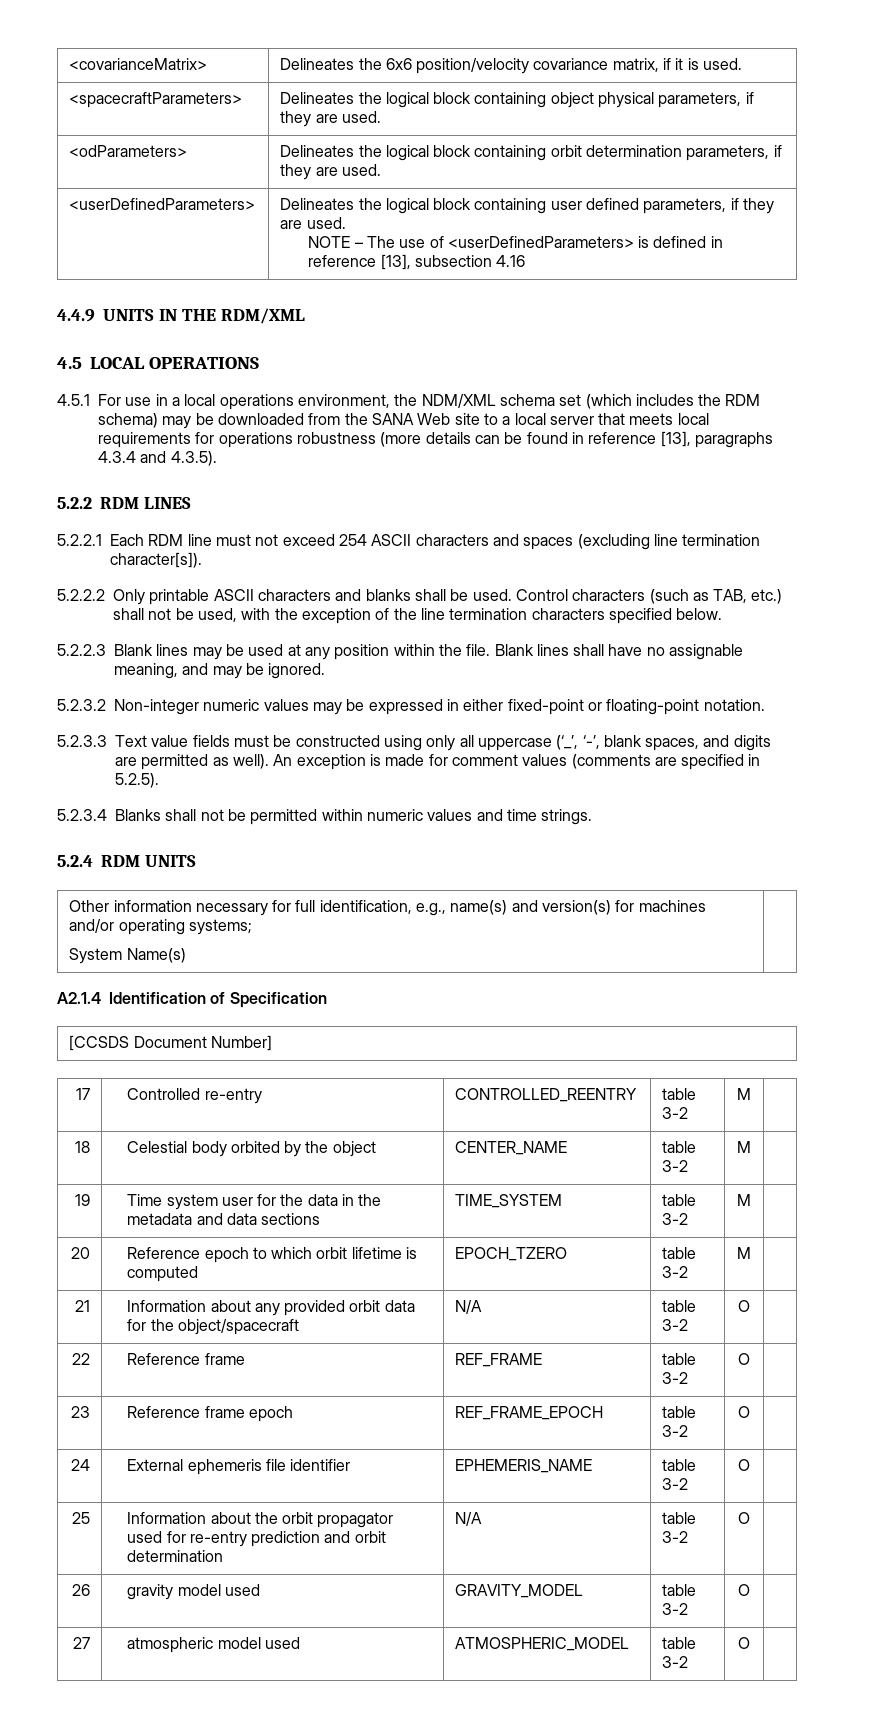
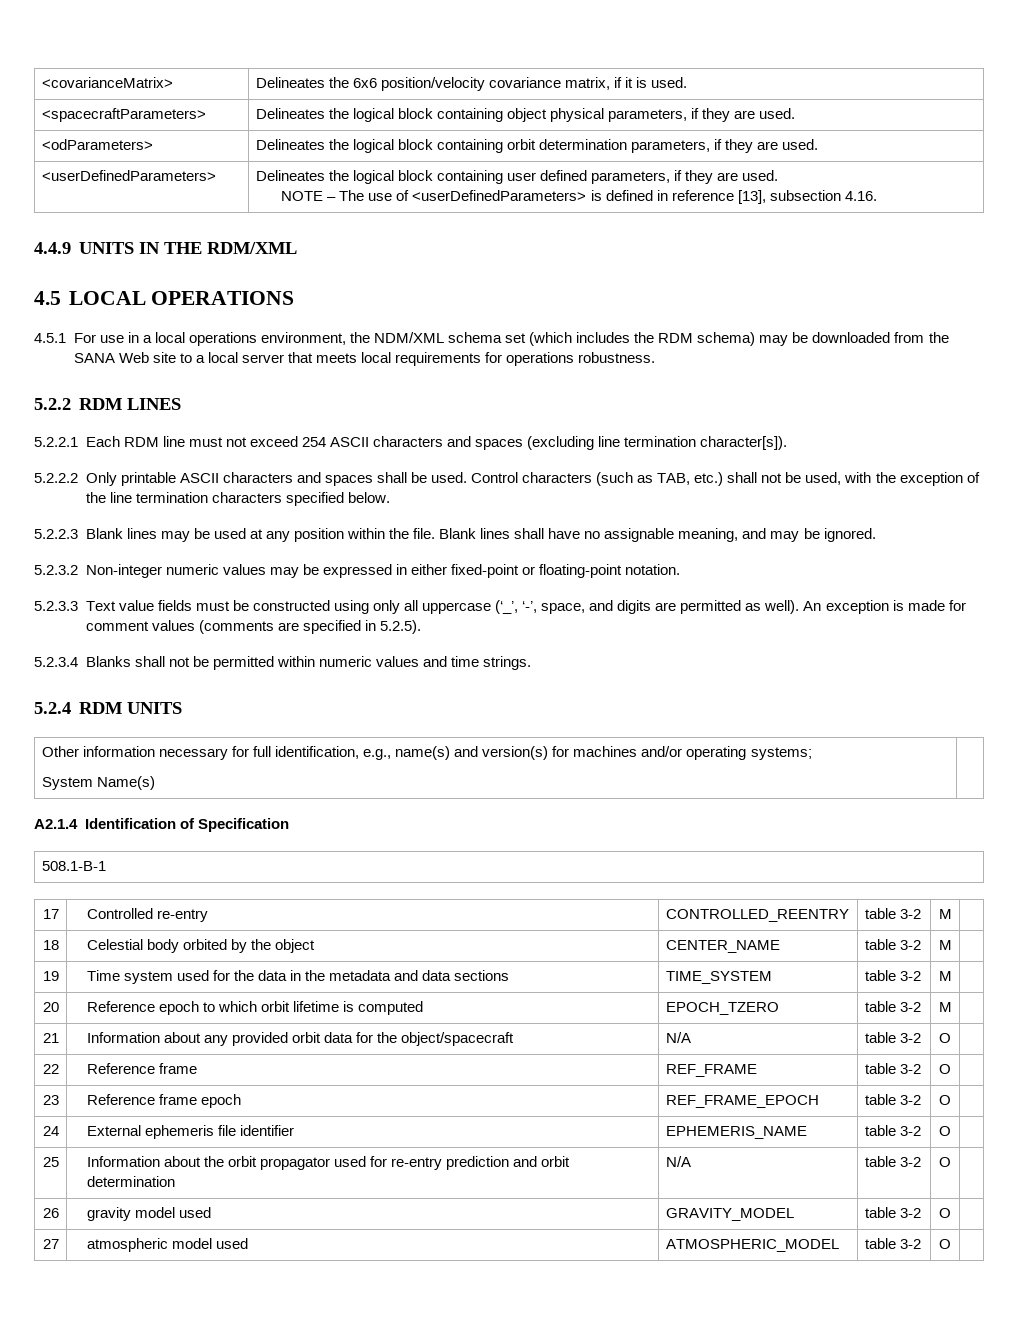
[496,255,526,267] 4.16 -> [844,191,877,201] 4.16.
[296,431,773,448] [98,451,217,466] robustness (more details can be found in reference [13], paragraphs 4.3.4 and 4.3.5). -> [578,352,656,363] robustness.
[365,589,411,601] blanks -> [324,475,373,486] spaces
[603,735,700,751] blank spaces, -> [541,603,586,614] space,
[69,1035,272,1051] [CCSDS Document Number] -> [41,861,106,871] 508.1-B-1
[221,1197,253,1206] user -> [176,970,209,981] used

